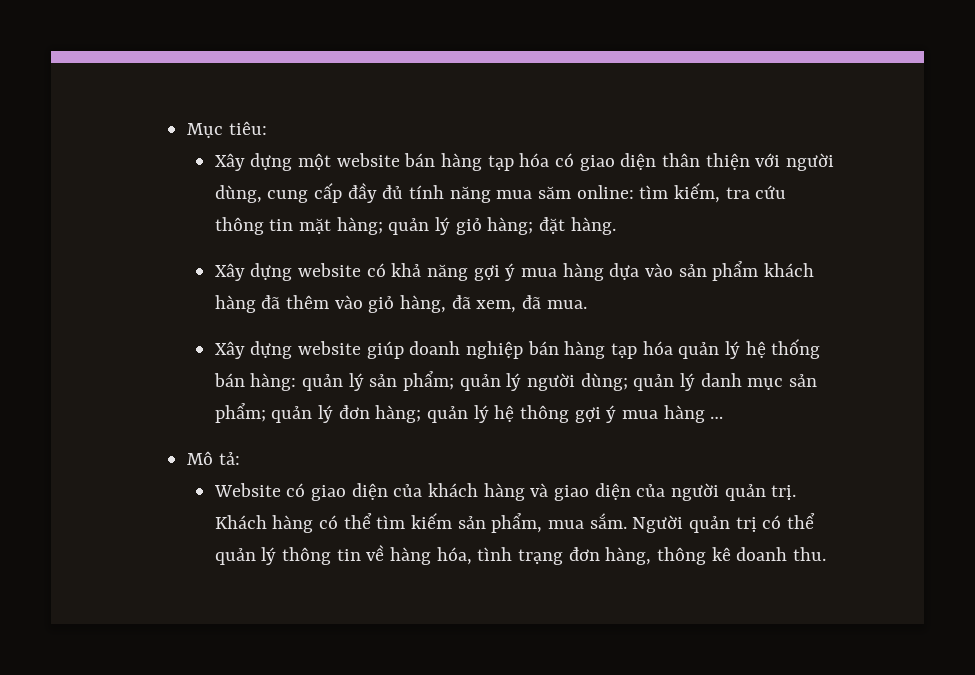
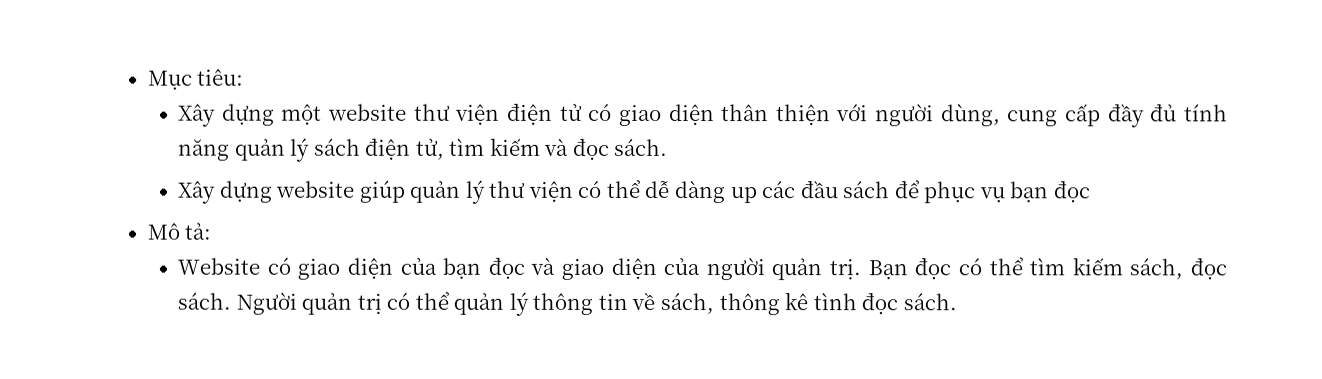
[404,153,550,171] bán hàng tạp hóa -> [413,102,583,125] thư viện điện tử
[496,183,787,203] [214,217,616,235] [214,261,815,281] [214,295,587,313] [214,339,821,359] [213,371,818,391] [214,403,724,423] mua săm online: tìm kiếm, tra cứu thông tin mặt hàng; quản lý giỏ hàng; đặt hàng. // Xây dựng website có khả năng gợi ý mua hàng dựa vào sản phẩm khách hàng đã thêm vào giỏ hàng, đã xem, đã mua. // Xây dựng website giúp doanh nghiệp bán hàng tạp hóa quản lý hệ thống bán hàng: quản lý sản phẩm; quản lý người dùng; quản lý danh mục sản phẩm; quản lý đơn hàng; quản lý hệ thông gợi ý mua hàng … -> [234,137,669,162] [177,179,1091,204] quản lý sách điện tử, tìm kiếm và đọc sách. // Xây dựng website giúp quản lý thư viện có thể dễ dàng up các đầu sách để phục vụ bạn đọc
[428,483,525,501] khách hàng -> [442,256,525,279] bạn đọc
[214,515,314,533] Khách hàng -> [867,257,952,280] Bạn đọc
[457,513,627,533] sản phẩm, mua sắm. -> [1129,257,1228,280] [177,292,232,310] sách, đọc sách.
[390,547,827,565] hàng hóa, tình trạng đơn hàng, thông kê doanh thu. -> [659,292,957,316] sách, thông kê tình đọc sách.

